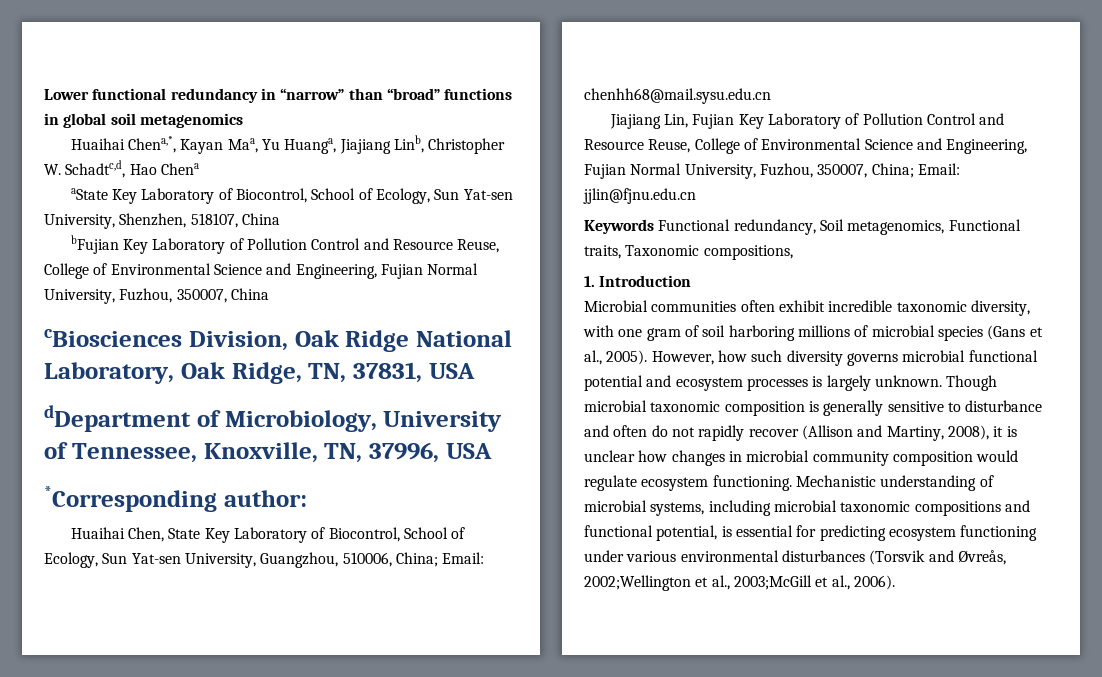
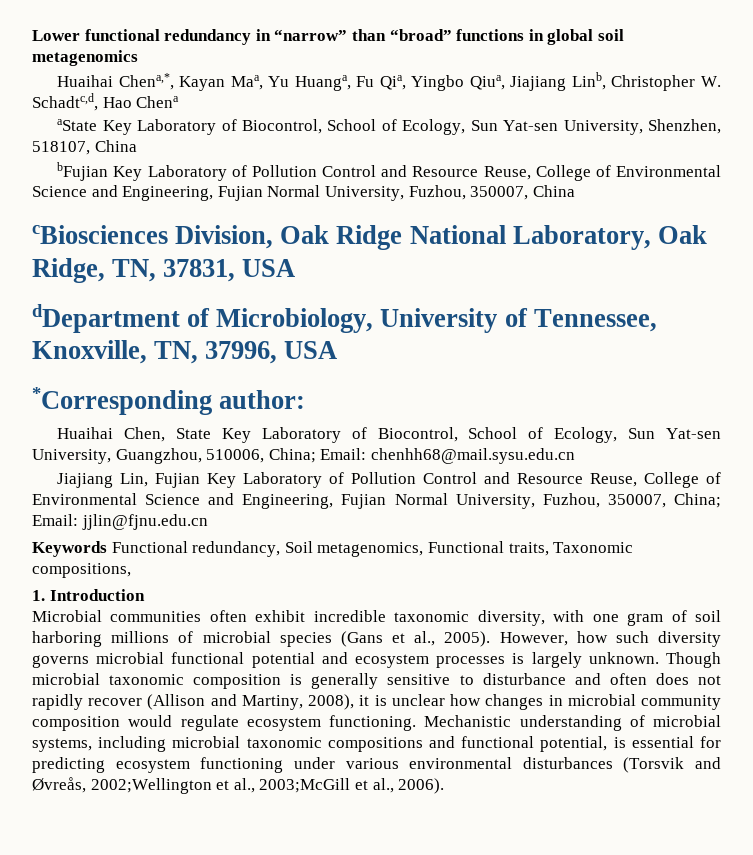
(337, 146) none -> [356,75,505,91] Fu Qia, Yingbo Qiua,
[651,425,668,437] do -> [655,673,689,685] does

